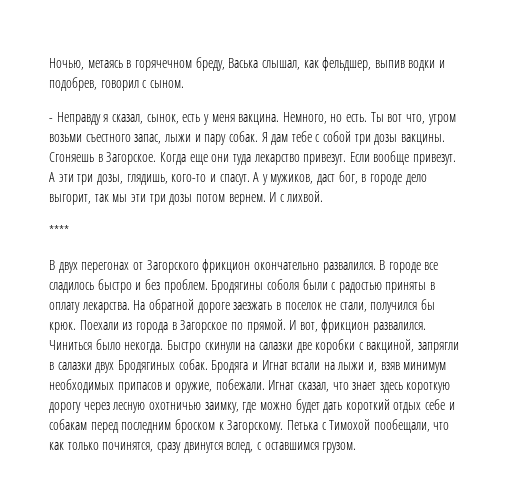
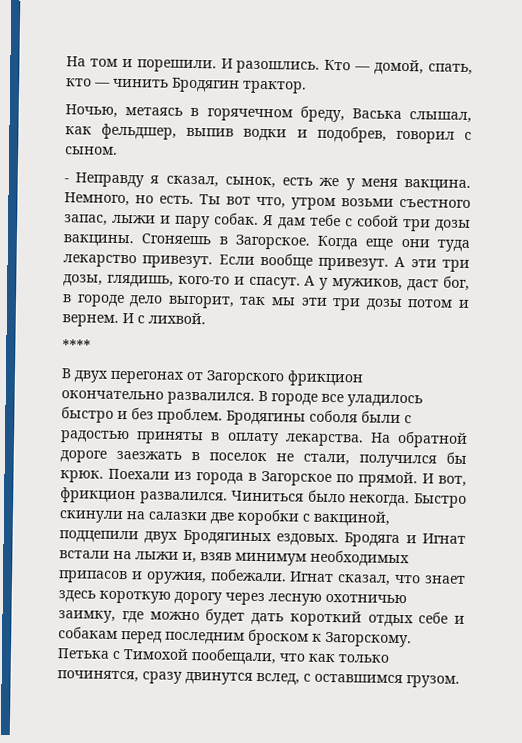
(49, 64) none -> [66,56,474,76] [66,77,307,94] На том и порешили. И разошлись. Кто — домой, спать, кто — чинить Бродягин трактор. //
(201, 118) none -> [319,177,340,187] же
(225, 198) none -> [458,299,471,308] и
[49,282,94,293] сладилось -> [347,394,423,408] уладилось
[418,342,460,353] [49,362,92,370] запрягли в салазки -> [59,530,139,544] подцепили
[178,359,208,370] собак. -> [276,533,339,547] ездовых.
[174,382,212,393] оружие, -> [145,571,207,585] оружия,

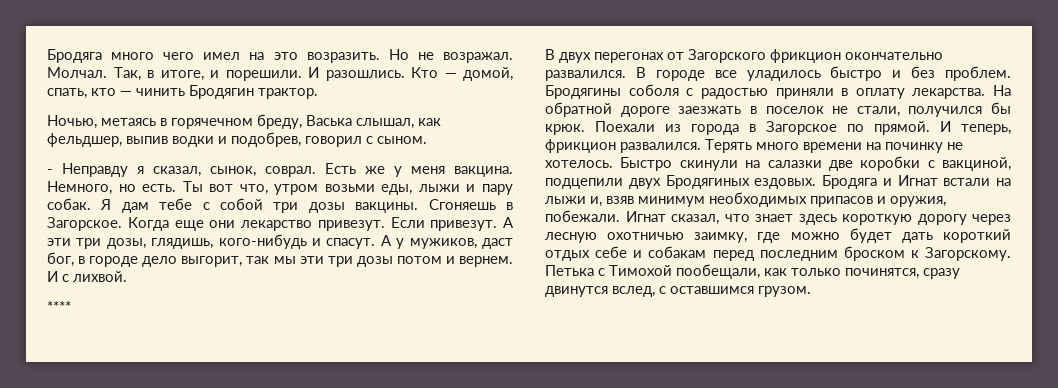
[66,56,118,67] На том -> [47,49,513,63] [47,67,204,81] Бродяга много чего имел на это возразить. Но не возражал. Молчал. Так, в итоге,
[282,177,314,186] есть -> [265,163,356,177] соврал. Есть
[399,198,471,208] [64,214,108,226] съестного запас, -> [381,184,413,195] еды,
[436,239,470,252] туда -> (236, 224) none
[259,252,313,270] вообще -> (425, 222) none
[177,275,230,285] кого-то -> [218,234,307,249] кого-нибудь
[361,410,401,423] были -> (679, 90) none
[136,431,205,445] приняты -> [775,88,834,99] приняли
[438,475,467,487] вот, -> [961,124,1011,135] теперь,
[231,489,411,508] Чиниться было некогда. -> [705,139,963,153] [545,160,613,168] Терять много времени на починку не хотелось.
[279,653,305,662] что -> (760, 271) none

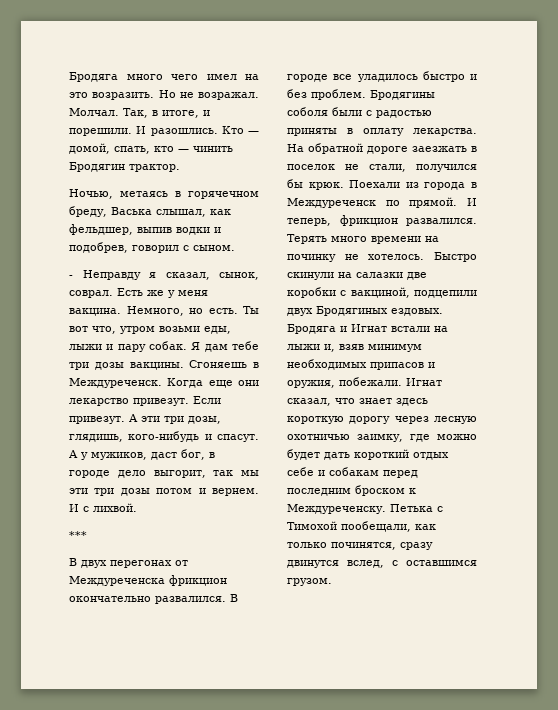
[202,198,263,210] с собой -> (259, 345) none
[47,217,122,231] Загорское. -> [69,378,162,388] Междуреченск.
[47,301,71,312] **** -> [69,531,87,539] ***
[688,49,766,63] Загорского -> [69,576,165,586] Междуреченска
(679, 90) none -> [332,107,362,116] были
[775,88,834,99] приняли -> [287,128,337,136] приняты
[766,121,837,135] Загорское -> [287,198,376,208] Междуреченск
[925,247,1011,261] Загорскому. -> [287,504,386,514] Междуреченску.

